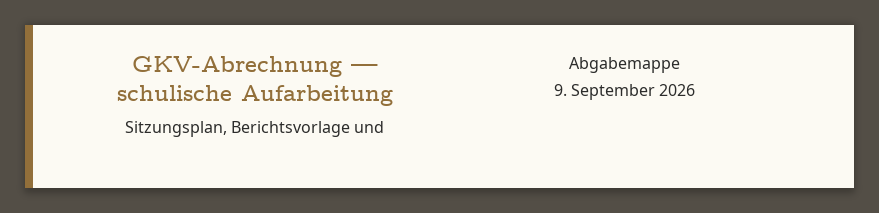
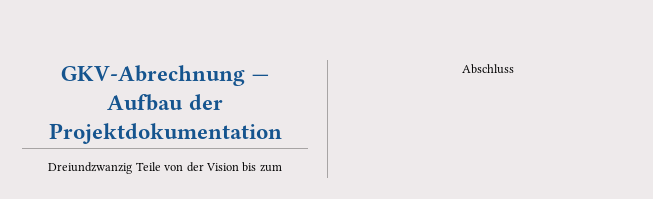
[116,85,393,106] [124,121,385,137] [569,57,680,73] [553,84,696,100] schulische Aufarbeitung // Sitzungsplan, Berichtsvorlage und Abgabemappe // 9. September 2026 -> [107,94,223,111] [48,123,282,144] [48,162,282,174] [462,64,514,74] Aufbau der Projektdokumentation // Dreiundzwanzig Teile von der Vision bis zum Abschluss

